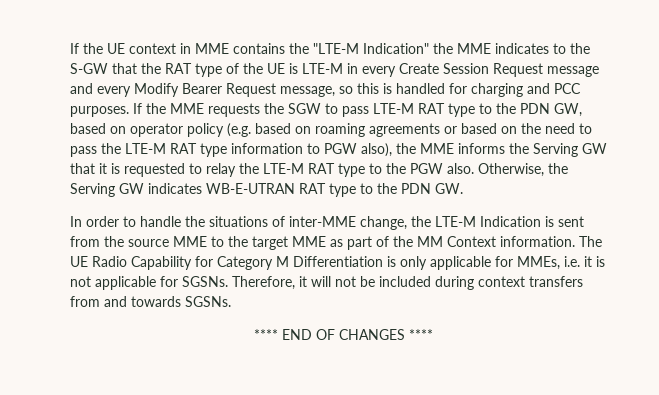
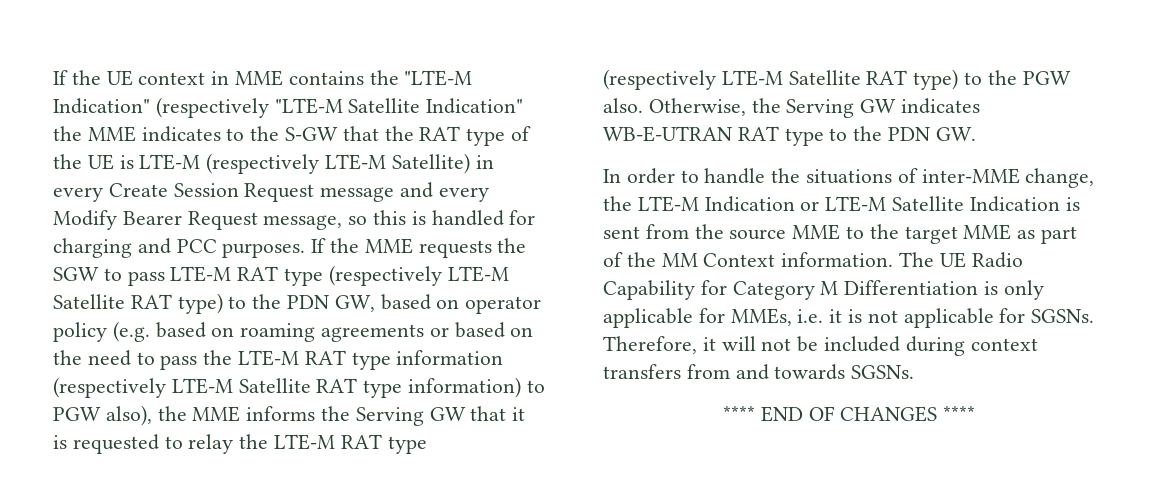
(429, 48) none -> [155,97,524,118] (respectively "LTE-M Satellite Indication"
(343, 68) none -> [206,153,470,174] (respectively LTE-M Satellite)
(475, 110) none -> [328,265,509,286] [53,293,223,314] (respectively LTE-M Satellite RAT type)
(303, 148) none -> [53,377,522,398] (respectively LTE-M Satellite RAT type information)
(365, 170) none -> [603,69,959,90] (respectively LTE-M Satellite RAT type)
(541, 221) none -> [800,196,1060,212] or LTE-M Satellite Indication

